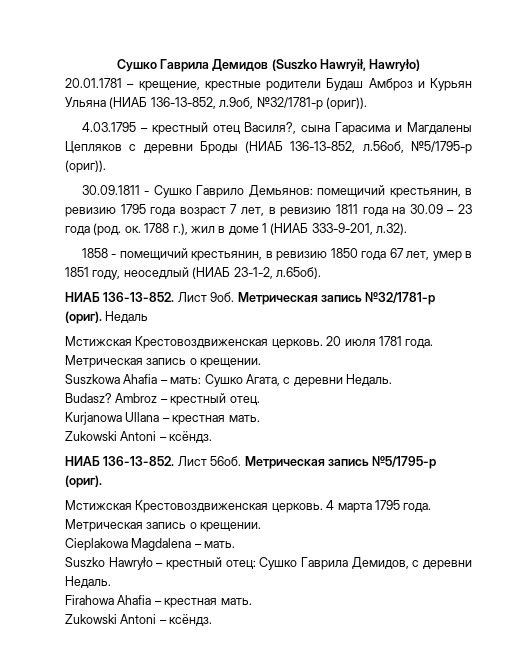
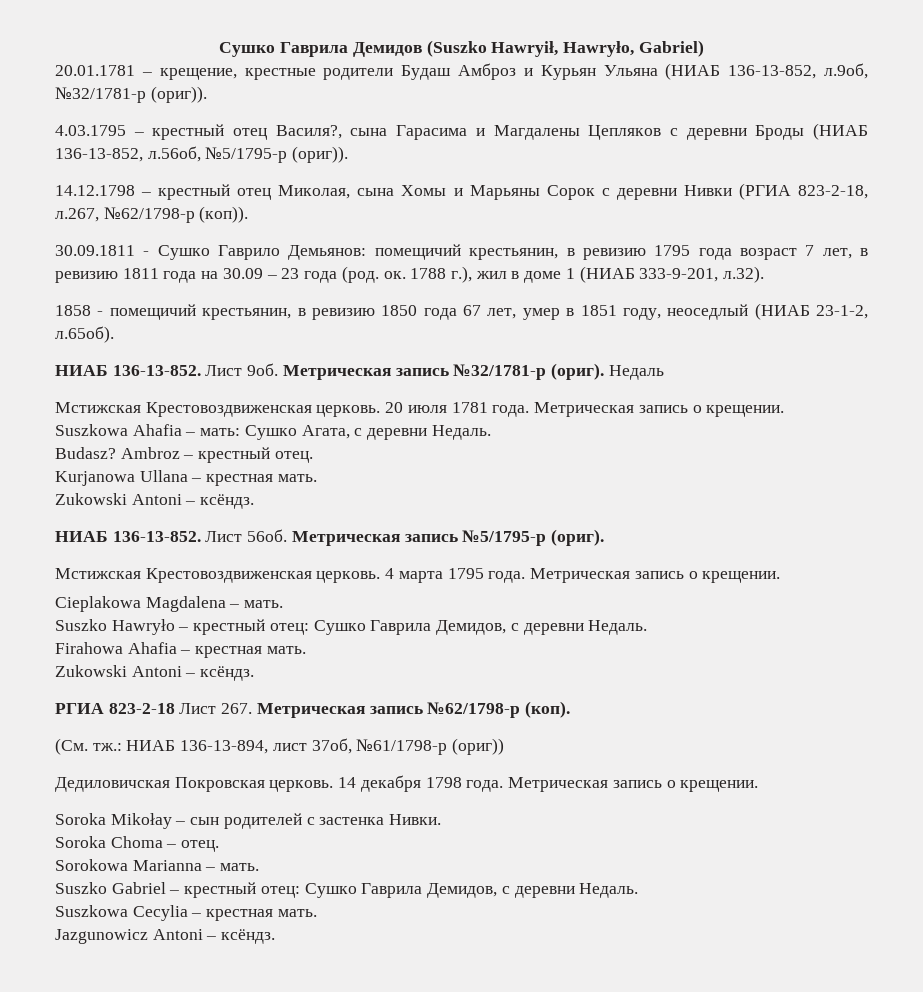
[369,59,421,72] Hawryło) -> [562,40,704,57] Hawryło, Gabriel)
(106, 166) none -> [55,183,868,200] [55,206,249,223] // 14.12.1798 – крестный отец Миколая, сына Хомы и Марьяны Сорок с деревни Нивки (РГИА 823-2-18, л.267, №62/1798-р (коп)).
(213, 620) none -> [55,701,571,718] [55,738,505,755] [55,775,759,792] [55,813,442,829] [55,836,220,852] [55,859,260,871] [55,882,639,898] [55,905,317,921] [55,929,276,944] // РГИА 823-2-18 Лист 267. Метрическая запись №62/1798-р (коп). // (См. тж.: НИАБ 136-13-894, лист 37об, №61/1798-р (ориг)) // Дедиловичская Покровская церковь. 14 декабря 1798 года. Метрическая запись о крещении. // Soroka Mikołay – сын родителей с застенка Нивки. // Soroka Choma – отец. // Sorokowa Marianna – мать. // Suszko Gabriel – крестный отец: Сушко Гаврила Демидов, с деревни Недаль. // Suszkowa Cecylia – крестная мать. // Jazgunowicz Antoni – ксёндз.

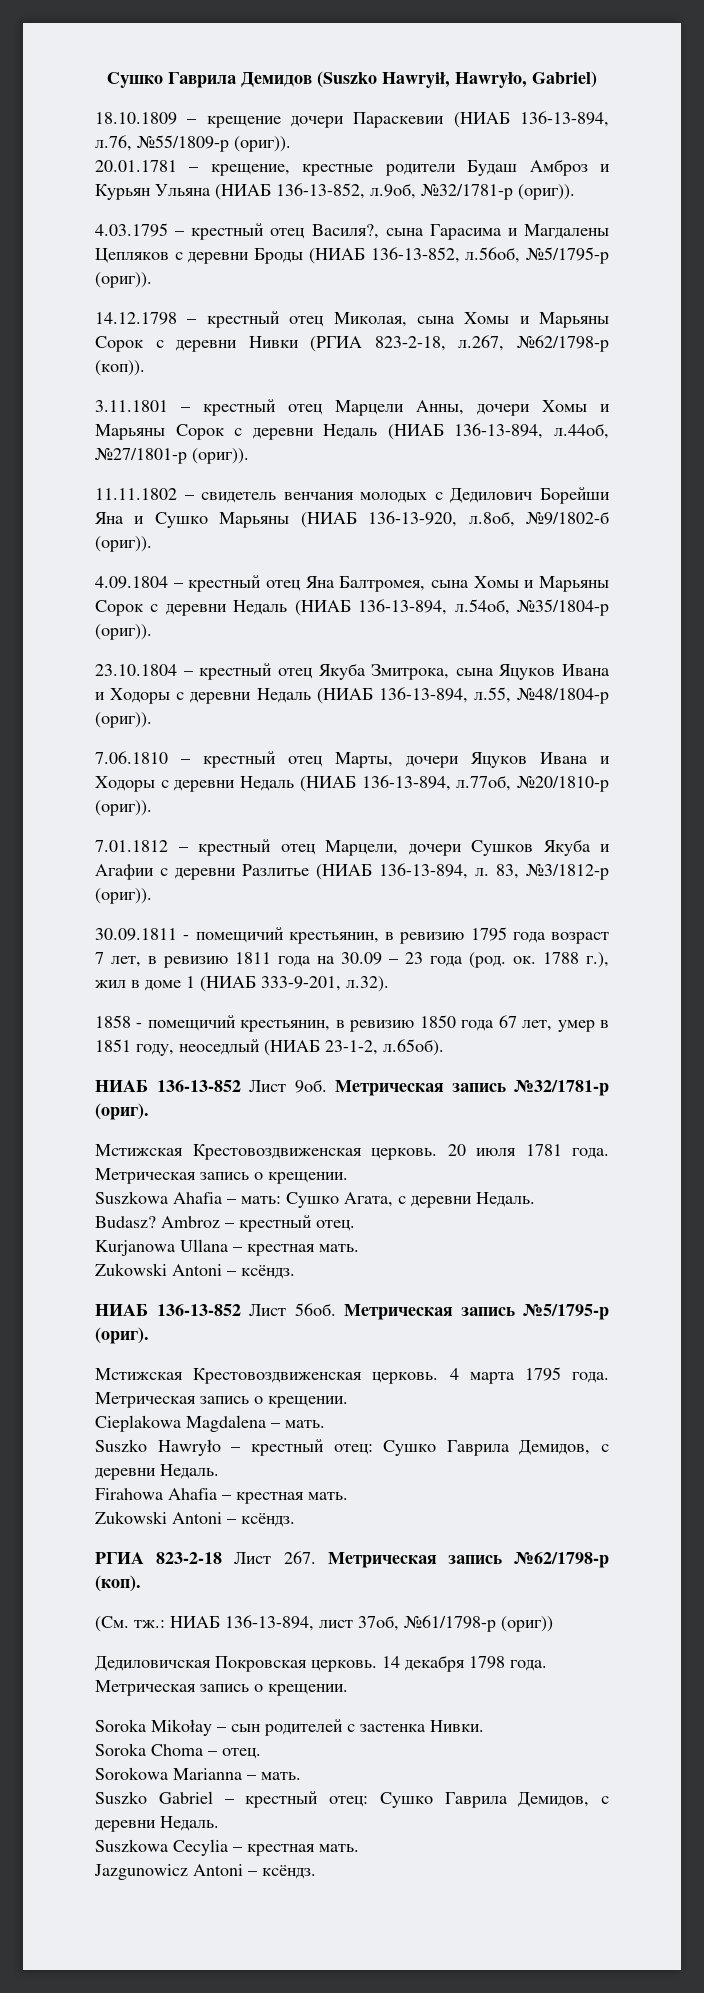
(704, 48) none -> [95,111,609,128] [95,135,291,152] // 18.10.1809 – крещение дочери Параскевии (НИАБ 136-13-894, л.76, №55/1809-р (ориг)).
(249, 214) none -> [95,399,610,416] [95,423,609,440] [95,448,249,464] [95,487,610,504] [95,511,609,528] [95,536,152,552] [95,575,609,592] [95,599,609,616] [95,624,152,640] [95,663,610,680] [95,687,609,704] [95,712,152,728] [95,751,610,768] [95,775,609,792] [95,800,152,816] [95,839,610,856] [95,863,609,880] [95,888,152,904] // 3.11.1801 – крестный отец Марцели Анны, дочери Хомы и Марьяны Сорок с деревни Недаль (НИАБ 136-13-894, л.44об, №27/1801-р (ориг)). // 11.11.1802 – свидетель венчания молодых с Дедилович Борейши Яна и Сушко Марьяны (НИАБ 136-13-920, л.8об, №9/1802-б (ориг)). // 4.09.1804 – крестный отец Яна Балтромея, сына Хомы и Марьяны Сорок с деревни Недаль (НИАБ 136-13-894, л.54об, №35/1804-р (ориг)). // 23.10.1804 – крестный отец Якуба Змитрока, сына Яцуков Ивана и Ходоры с деревни Недаль (НИАБ 136-13-894, л.55, №48/1804-р (ориг)). // 7.06.1810 – крестный отец Марты, дочери Яцуков Ивана и Ходоры с деревни Недаль (НИАБ 136-13-894, л.77об, №20/1810-р (ориг)). // 7.01.1812 – крестный отец Марцели, дочери Сушков Якуба и Агафии с деревни Разлитье (НИАБ 136-13-894, л. 83, №3/1812-р (ориг)).
[157,245,367,260] Сушко Гаврило Демьянов: -> (190, 937) none
[112,365,201,376] 136-13-852. -> [156,1080,241,1092] 136-13-852
[608,365,664,380] Недаль -> (149, 1111) none
[112,531,201,542] 136-13-852. -> [156,1304,241,1316] 136-13-852

